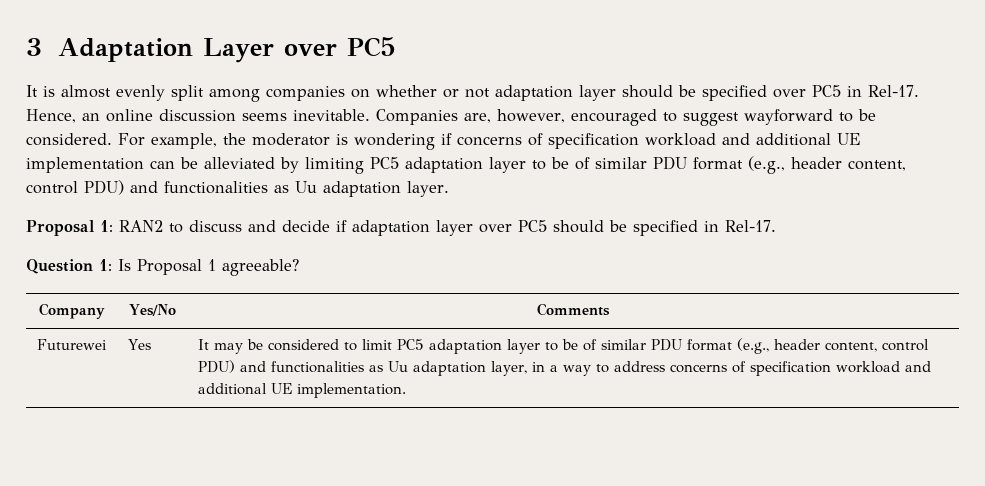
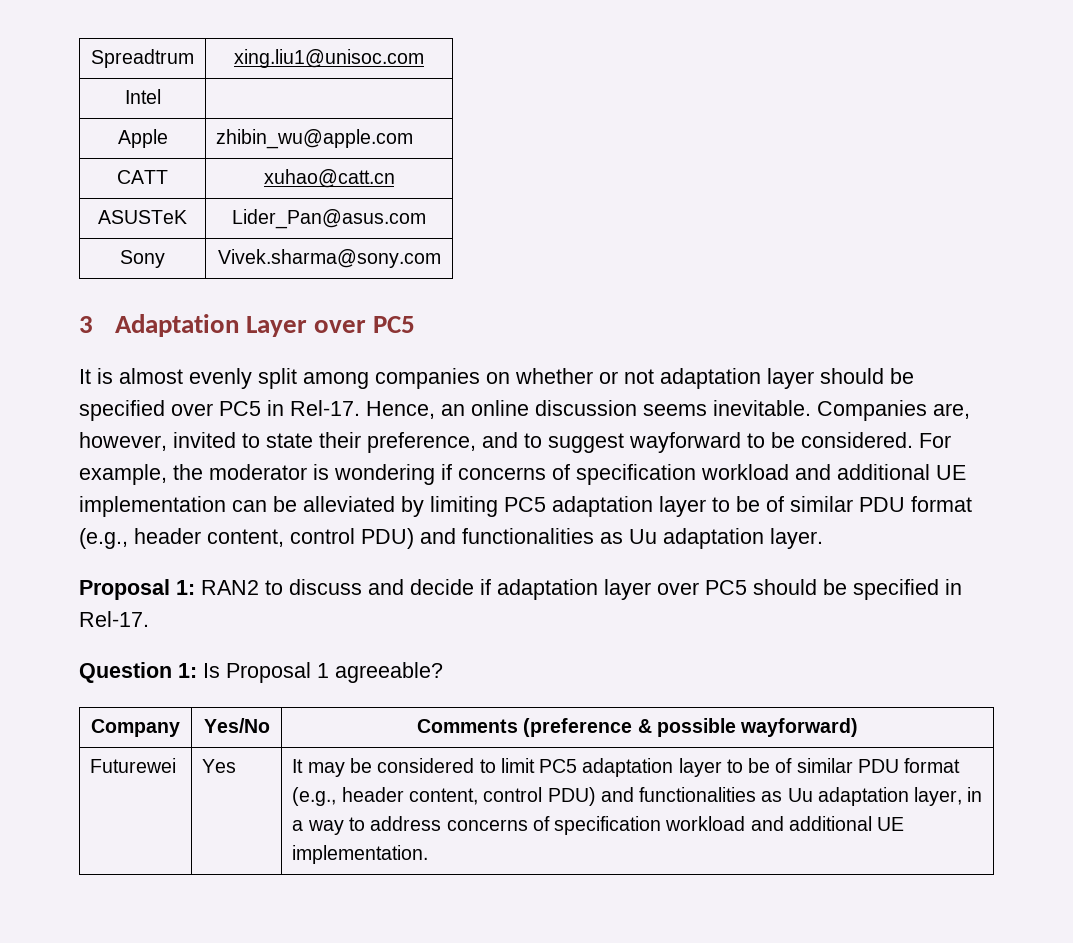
(26, 47) none -> [91,49,194,68] [234,49,424,68] [124,89,161,104] [117,129,168,148] [216,129,414,149] [117,170,168,184] [263,169,395,188] [98,210,187,224] [232,209,426,229] [120,250,165,268] [217,249,441,268] Spreadtrum | xing.liu1@unisoc.com // Intel | // Apple | zhibin_wu@apple.com // CATT | xuhao@catt.cn // ASUSTeK | Lider_Pan@asus.com // Sony | Vivek.sharma@sony.com //
[571,109,657,126] encouraged -> [173,432,518,453] invited to state their preference, and
(610, 309) none -> [523,718,859,737] (preference & possible wayforward)

